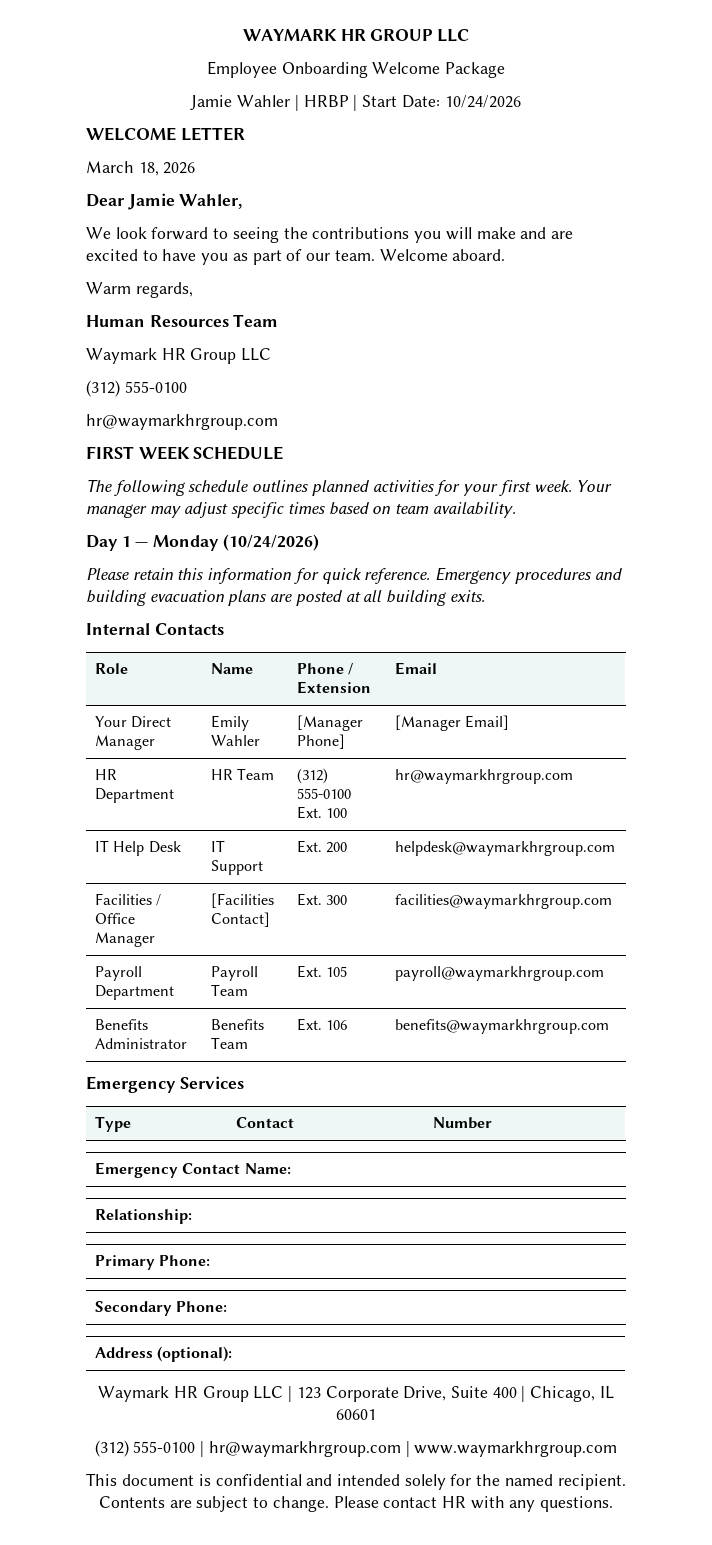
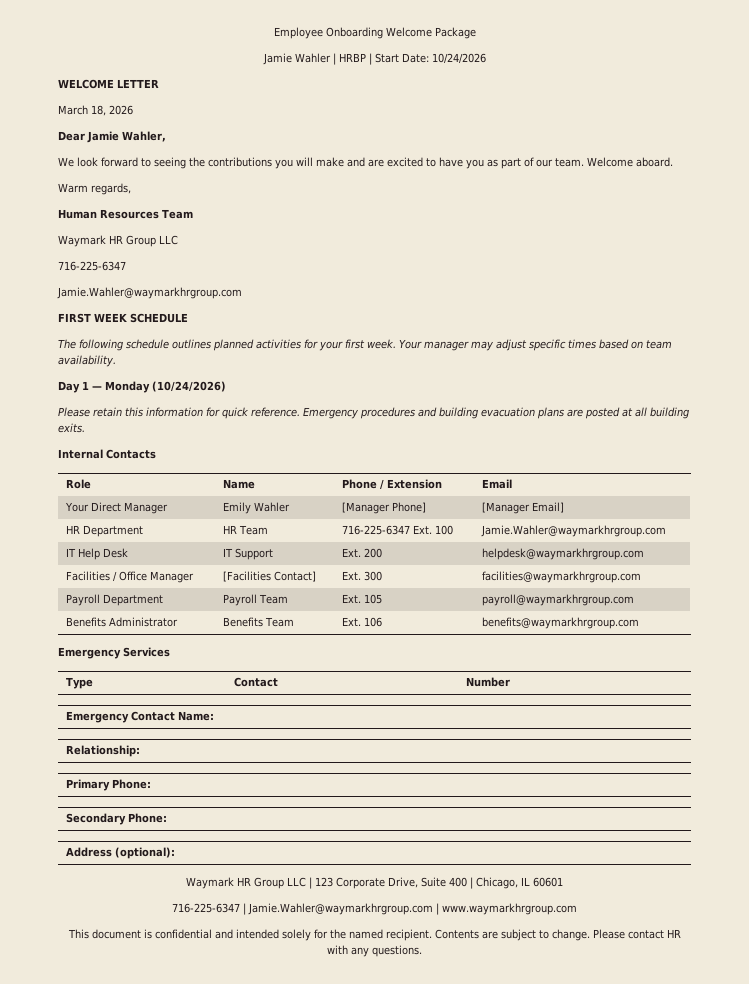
[242,29,470,42] WAYMARK HR GROUP LLC // -> (273, 33) none
[86,380,187,397] [86,414,278,430] (312) 555-0100 // hr@waymarkhrgroup.com -> [58,261,126,271] [57,287,242,299] 716-225-6347 // Jamie.Wahler@waymarkhrgroup.com
[296,768,328,784] [296,788,351,799] (312) 555-0100 -> [342,525,411,535] 716-225-6347
[394,769,573,784] hr@waymarkhrgroup.com -> [481,525,667,537] Jamie.Wahler@waymarkhrgroup.com
[94,1440,401,1457] (312) 555-0100 | hr@waymarkhrgroup.com -> [172,903,433,915] 716-225-6347 | Jamie.Wahler@waymarkhrgroup.com

